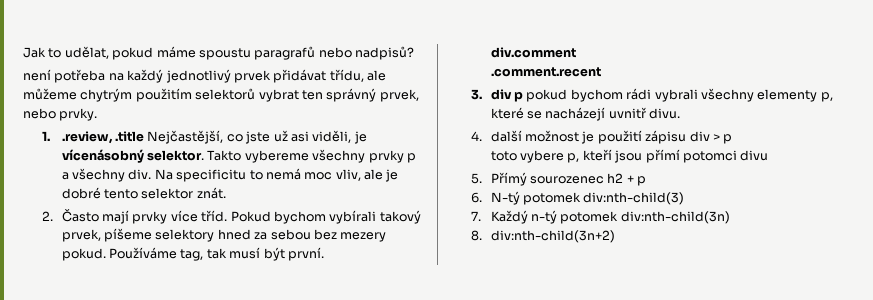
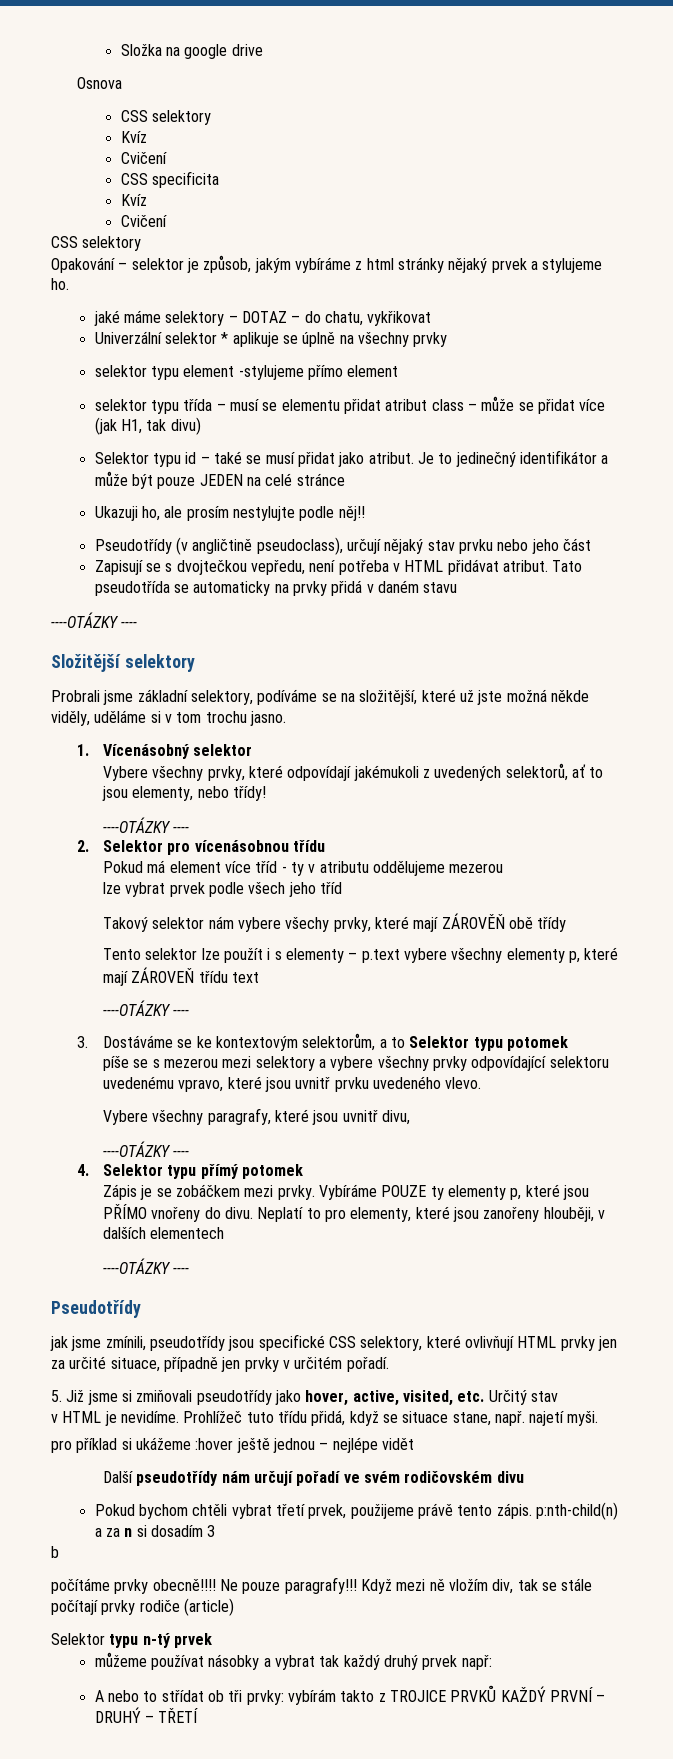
[23,46,414,60] [23,69,386,83] [23,88,419,102] [23,108,98,121] [42,130,367,144] [61,149,416,163] [61,168,399,182] [61,187,226,199] [42,209,421,224] [61,228,387,242] [61,247,324,261] [490,47,576,58] [490,67,601,77] [471,88,833,102] [490,107,681,121] [471,130,733,144] [490,149,769,163] [471,172,647,186] [471,191,685,205] [471,210,730,224] [471,230,615,243] Jak to udělat, pokud máme spoustu paragrafů nebo nadpisů? // není potřeba na každý jednotlivý prvek přidávat třídu, ale můžeme chytrým použitím selektorů vybrat ten správný prvek, nebo prvky. // 1. .review, .title Nejčastější, co jste už asi viděli, je vícenásobný selektor. Takto vybereme všechny prvky p a všechny div. Na specificitu to nemá moc vliv, ale je dobré tento selektor znát. // 2. Často mají prvky více tříd. Pokud bychom vybírali takový prvek, píšeme selektory hned za sebou bez mezery pokud. Používáme tag, tak musí být první. // div.comment // .comment.recent // 3. div p pokud bychom rádi vybrali všechny elementy p, které se nacházejí uvnitř divu. // 4. další možnost je použití zápisu div > p // toto vybere p, kteří jsou přímí potomci divu // 5. Přímý sourozenec h2 + p // 6. N-tý potomek div:nth-child(3) // 7. Každý n-tý potomek div:nth-child(3n) // 8. div:nth-child(3n+2) -> [120,44,263,59] [77,77,123,89] [120,110,212,125] [120,131,147,143] [120,152,167,164] [120,171,220,188] [120,194,147,206] [120,215,167,227] [51,236,142,251] [51,255,603,273] [51,278,69,290] [93,310,432,326] [94,331,448,347] [94,365,399,380] [94,396,606,414] [94,417,201,435] [94,450,609,467] [94,471,345,489] [94,506,365,521] [94,537,591,555] [94,559,583,575] [94,580,458,596] [51,612,138,628] [51,654,195,672] [51,689,589,705] [51,710,286,726] [77,744,253,759] [103,763,604,781] [102,786,267,801] [103,817,190,833] [77,840,326,855] [103,860,504,876] [103,882,343,897] [103,913,567,932] [103,947,619,963] [103,967,260,986] [103,1000,190,1016] [77,1033,569,1051] [103,1056,609,1071] [103,1076,482,1092] [103,1108,411,1125] [103,1141,190,1157] [77,1164,304,1179] [103,1184,589,1200] [103,1204,605,1222] [103,1227,225,1239] [103,1258,190,1274] [51,1300,141,1318] [50,1334,617,1351] [51,1356,389,1372] [51,1390,558,1406] [51,1410,599,1426] [51,1437,414,1453] [103,1470,524,1486] [94,1502,618,1520] [94,1525,216,1537] [51,1546,59,1558] [51,1577,593,1594] [51,1598,234,1616] [51,1633,212,1648] [94,1652,492,1670] [94,1685,606,1705] [94,1707,199,1723] Složka na google drive // Osnova // CSS selektory // Kvíz // Cvičení // CSS specificita // Kvíz // Cvičení // CSS selektory // Opakování – selektor je způsob, jakým vybíráme z html stránky nějaký prvek a stylujeme ho. // jaké máme selektory – DOTAZ – do chatu, vykřikovat // Univerzální selektor * aplikuje se úplně na všechny prvky // selektor typu element -stylujeme přímo element // selektor typu třída – musí se elementu přidat atribut class – může se přidat více (jak H1, tak divu) // Selektor typu id – také se musí přidat jako atribut. Je to jedinečný identifikátor a může být pouze JEDEN na celé stránce // Ukazuji ho, ale prosím nestylujte podle něj!! // Pseudotřídy (v angličtině pseudoclass), určují nějaký stav prvku nebo jeho část // Zapisují se s dvojtečkou vepředu, není potřeba v HTML přidávat atribut. Tato pseudotřída se automaticky na prvky přidá v daném stavu // ----OTÁZKY ---- // Složitější selektory // Probrali jsme základní selektory, podíváme se na složitější, které už jste možná někde viděly, uděláme si v tom trochu jasno. // 1. Vícenásobný selektor // Vybere všechny prvky, které odpovídají jakémukoli z uvedených selektorů, ať to jsou elementy, nebo třídy! // ----OTÁZKY ---- // 2. Selektor pro vícenásobnou třídu // Pokud má element více tříd - ty v atributu oddělujeme mezerou // lze vybrat prvek podle všech jeho tříd // Takový selektor nám vybere všechy prvky, které mají ZÁROVĚŇ obě třídy // Tento selektor lze použít i s elementy – p.text vybere všechny elementy p, které mají ZÁROVEŇ třídu text // ----OTÁZKY ---- // 3. Dostáváme se ke kontextovým selektorům, a to Selektor typu potomek // píše se s mezerou mezi selektory a vybere všechny prvky odpovídající selektoru uvedenému vpravo, které jsou uvnitř prvku uvedeného vlevo. // Vybere všechny paragrafy, které jsou uvnitř divu, // ----OTÁZKY ---- // 4. Selektor typu přímý potomek // Zápis je se zobáčkem mezi prvky. Vybíráme POUZE ty elementy p, které jsou PŘÍMO vnořeny do divu. Neplatí to pro elementy, které jsou zanořeny hlouběji, v dalších elementech // ----OTÁZKY ---- // Pseudotřídy // jak jsme zmínili, pseudotřídy jsou specifické CSS selektory, které ovlivňují HTML prvky jen za určité situace, případně jen prvky v určitém pořadí. // 5. Již jsme si zmiňovali pseudotřídy jako hover, active, visited, etc. Určitý stav // v HTML je nevidíme. Prohlížeč tuto třídu přidá, když se situace stane, např. najetí myši. // pro příklad si ukážeme :hover ještě jednou – nejlépe vidět // Další pseudotřídy nám určují pořadí ve svém rodičovském divu // Pokud bychom chtěli vybrat třetí prvek, použijeme právě tento zápis. p:nth-child(n) a za n si dosadím 3 // b // počítáme prvky obecně!!!! Ne pouze paragrafy!!! Když mezi ně vložím div, tak se stále počítají prvky rodiče (article) // Selektor typu n-tý prvek // můžeme používat násobky a vybrat tak každý druhý prvek např: // A nebo to střídat ob tři prvky: vybírám takto z TROJICE PRVKŮ KAŽDÝ PRVNÍ – DRUHÝ – TŘETÍ

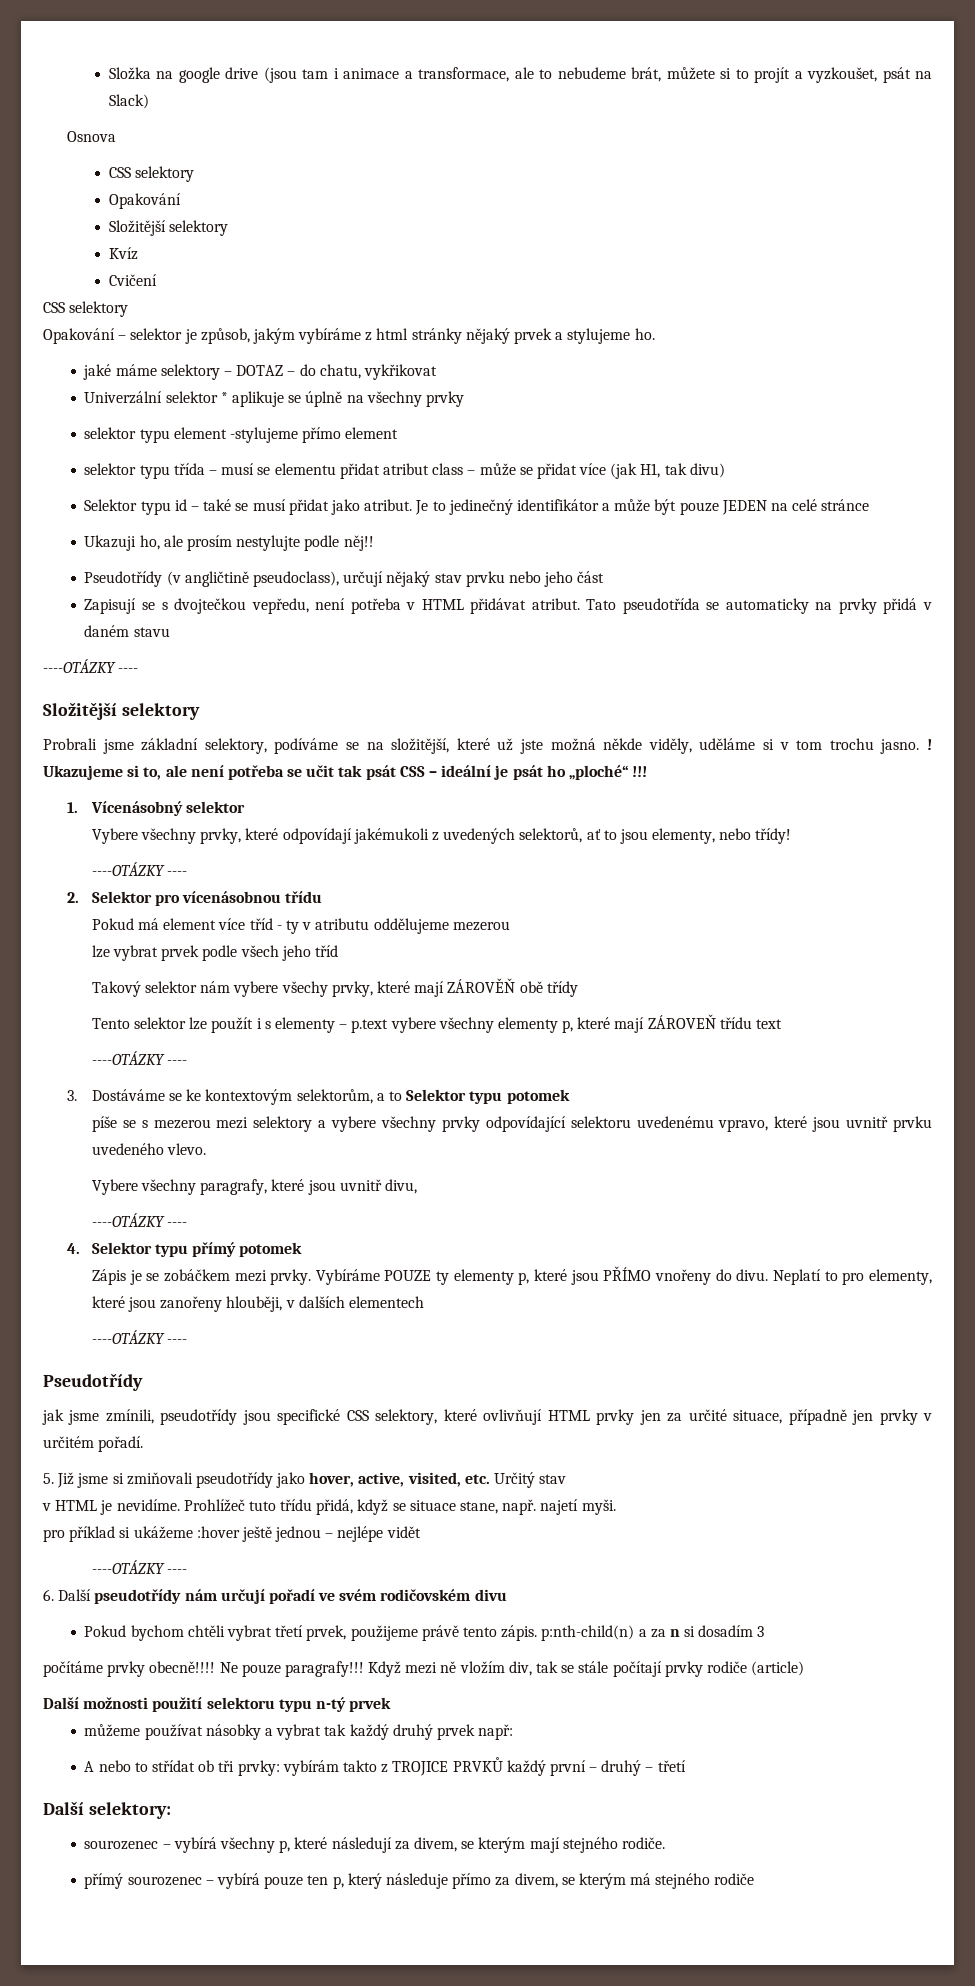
(263, 50) none -> [263,67,932,83] [108,94,149,109] (jsou tam i animace a transformace, ale to nebudeme brát, můžete si to projít a vyzkoušet, psát na Slack)
[120,131,147,143] [120,152,167,164] [120,171,220,188] Kvíz // Cvičení // CSS specificita -> [108,193,181,209] [108,220,229,236] Opakování // Složitější selektory
(286, 718) none -> [927,739,933,750] [43,765,648,780] ! Ukazujeme si to, ale není potřeba se učit tak psát CSS – ideální je psát ho „ploché“ !!!
(414, 1444) none -> [91,1560,188,1574] [43,1589,54,1601] ----OTÁZKY ---- // 6.
[51,1546,59,1558] // b -> (765, 1631) none
[51,1633,105,1645] Selektor -> [43,1697,275,1712] Další možnosti použití selektoru
[500,1686,606,1702] [94,1707,199,1723] KAŽDÝ PRVNÍ – DRUHÝ – TŘETÍ -> [506,1760,686,1776] [43,1801,171,1819] [84,1837,665,1853] [84,1873,755,1889] každý první – druhý – třetí // Další selektory: // sourozenec – vybírá všechny p, které následují za divem, se kterým mají stejného rodiče. // přímý sourozenec – vybírá pouze ten p, který následuje přímo za divem, se kterým má stejného rodiče

